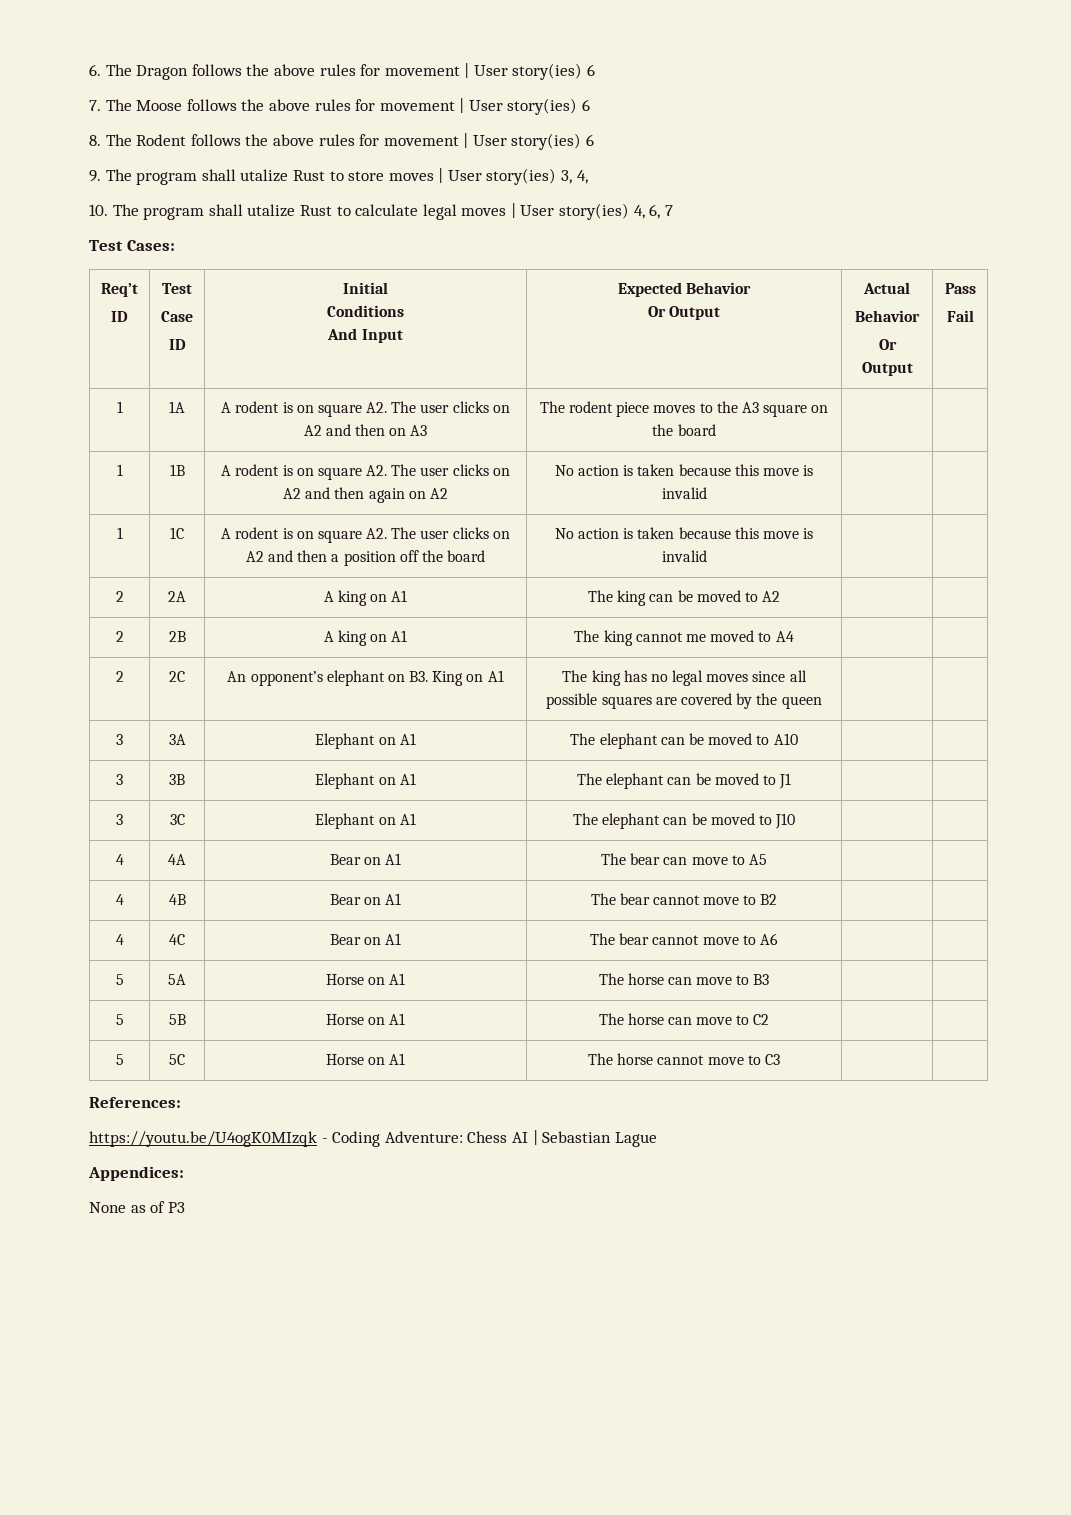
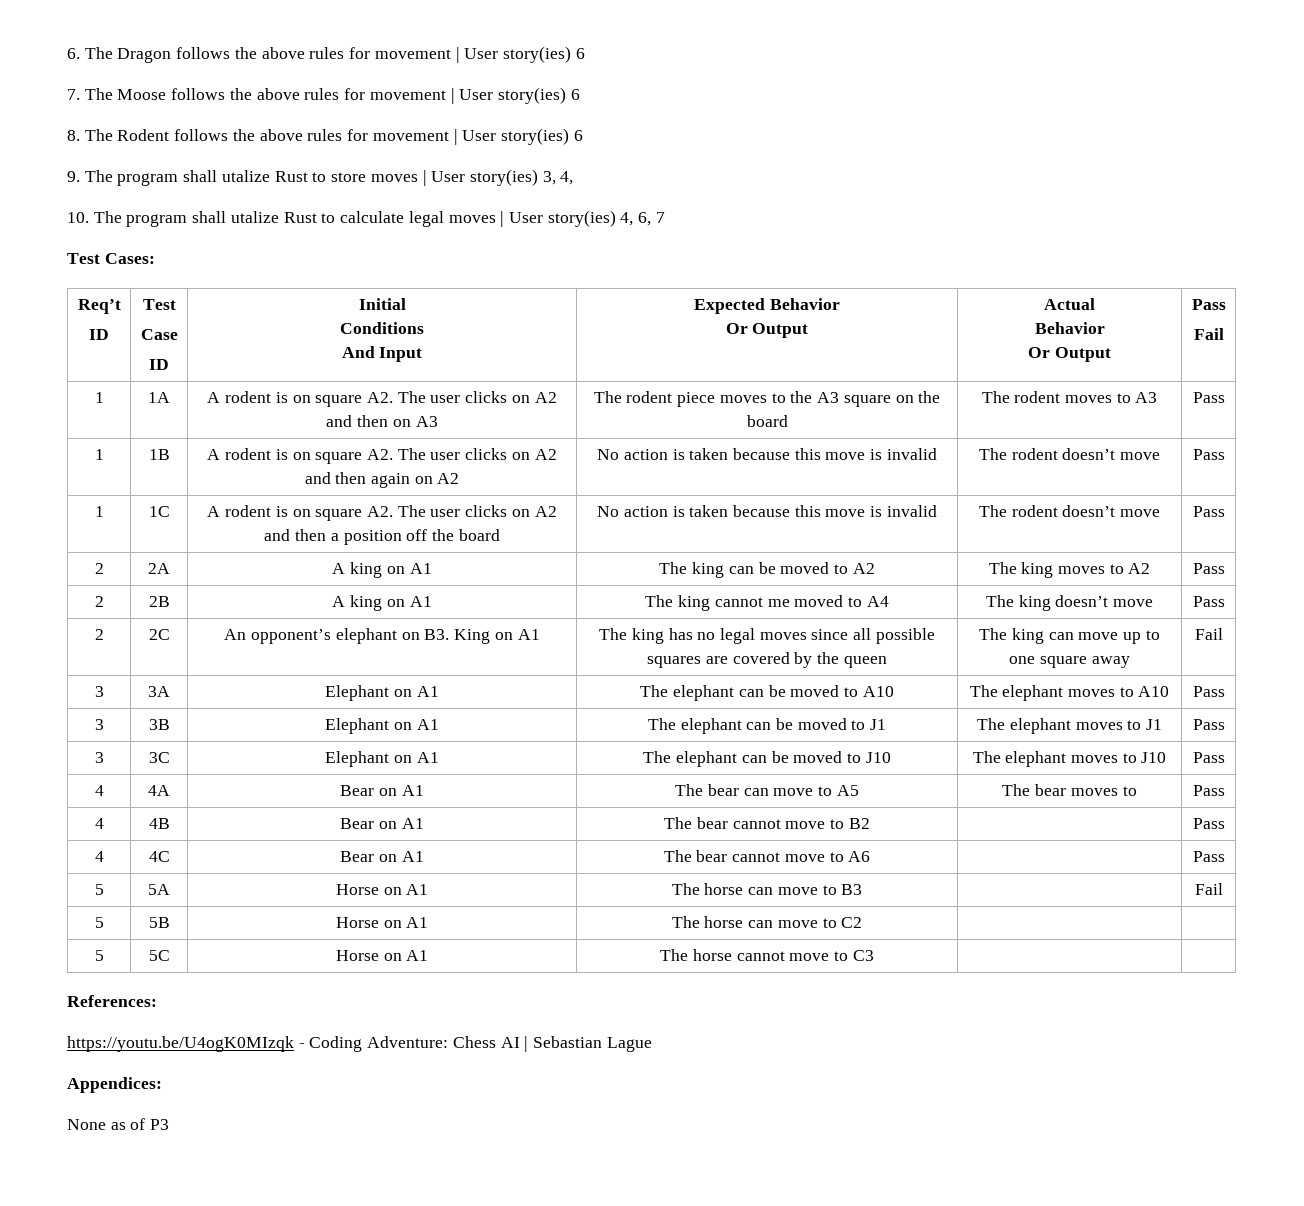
(716, 430) | -> [981,391,1158,403] [1192,392,1225,403] The rodent moves to A3 | Pass
(707, 493) | -> [978,448,1161,460] [1192,449,1225,460] The rodent doesn’t move | Pass
(707, 556) | -> [978,505,1161,517] [1192,506,1225,517] The rodent doesn’t move | Pass
(781, 596) | -> [988,562,1151,578] [1192,563,1225,574] The king moves to A2 | Pass
(794, 636) | -> [985,595,1154,611] [1192,596,1225,607] The king doesn’t move | Pass
(822, 702) | -> [979,628,1160,644] [1009,656,1130,668] [1194,628,1223,640] The king can move up to one square away | Fail
(798, 739) | -> [969,685,1170,701] [1192,686,1225,697] The elephant moves to A10 | Pass
(792, 781) | -> [977,718,1162,734] [1192,719,1225,730] The elephant moves to J1 | Pass
(796, 821) | -> [972,751,1167,767] [1192,752,1225,763] The elephant moves to J10 | Pass
(767, 859) | -> [1002,784,1137,796] [1192,785,1225,796] The bear moves to | Pass
(778, 899) none -> [1192,818,1225,829] Pass
(778, 939) none -> [1192,851,1225,862] Pass
(770, 979) none -> [1194,883,1223,895] Fail

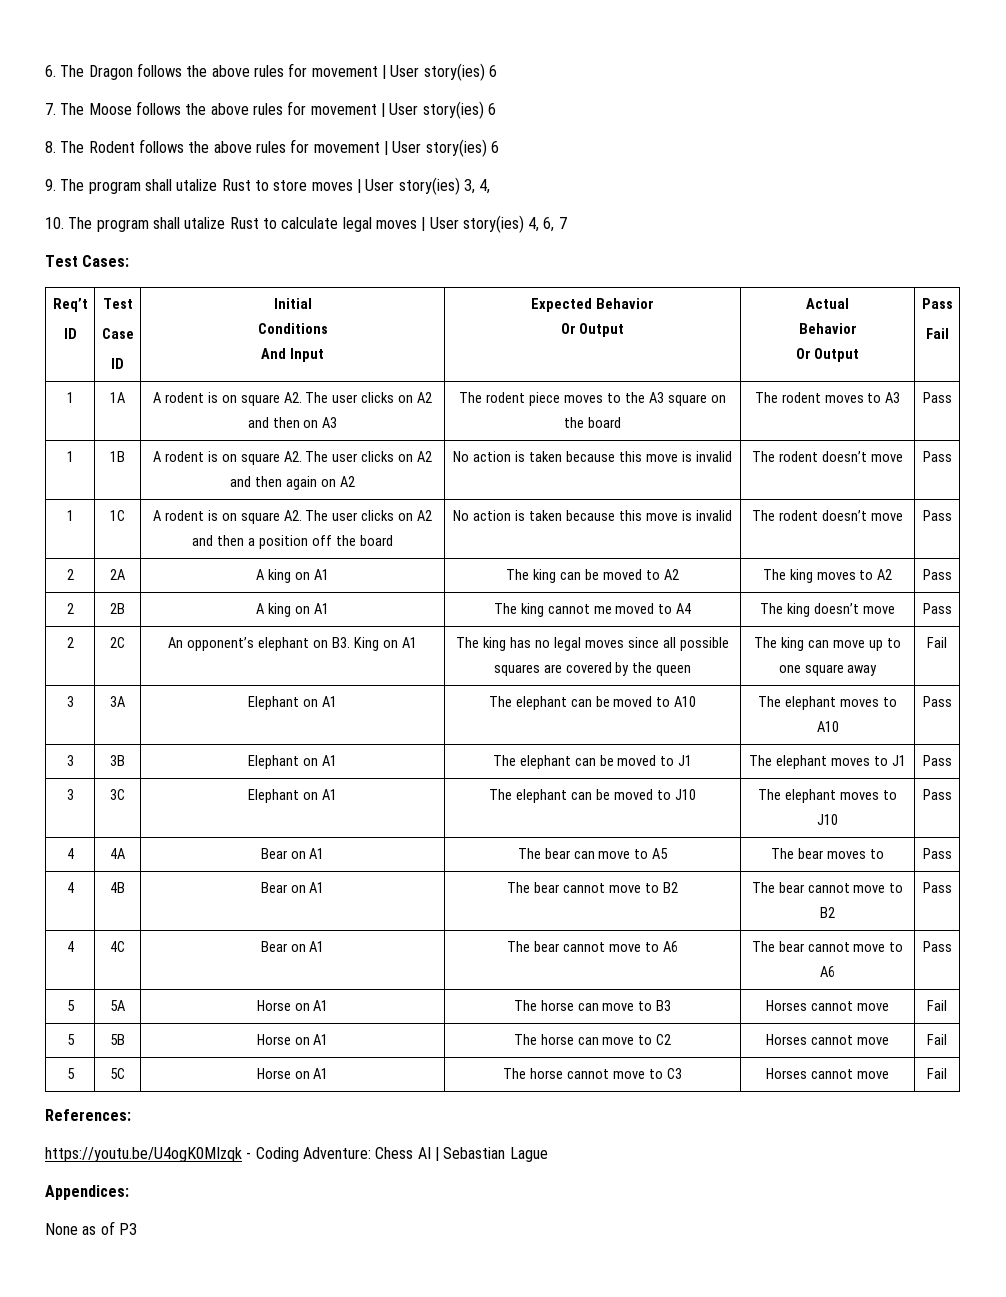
(870, 823) none -> [751,882,904,893] [820,907,835,918] The bear cannot move to B2
(871, 856) none -> [751,941,904,952] [820,966,835,977] The bear cannot move to A6
(863, 889) none -> [766,1000,889,1011] Horses cannot move
(863, 922) | -> [766,1034,889,1045] [927,1034,947,1045] Horses cannot move | Fail
(874, 955) | -> [766,1068,889,1079] [927,1068,947,1079] Horses cannot move | Fail

